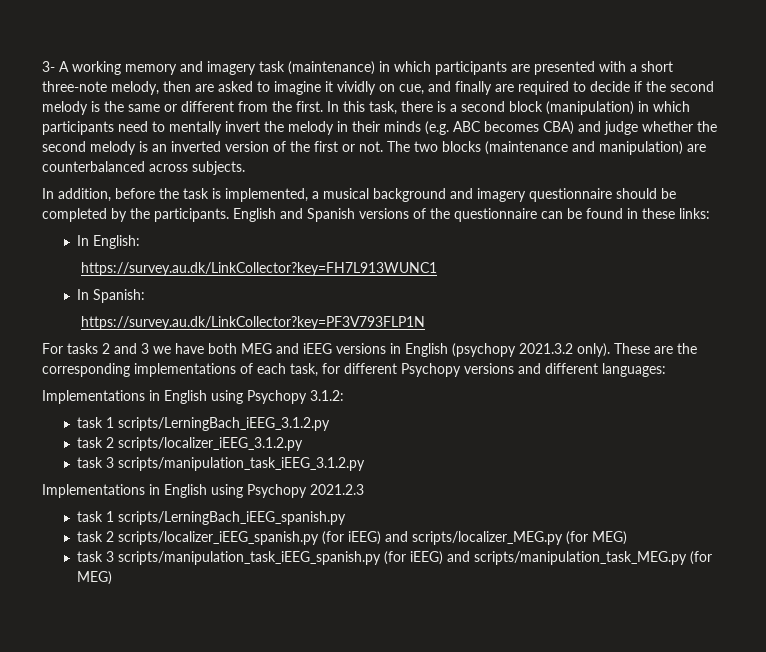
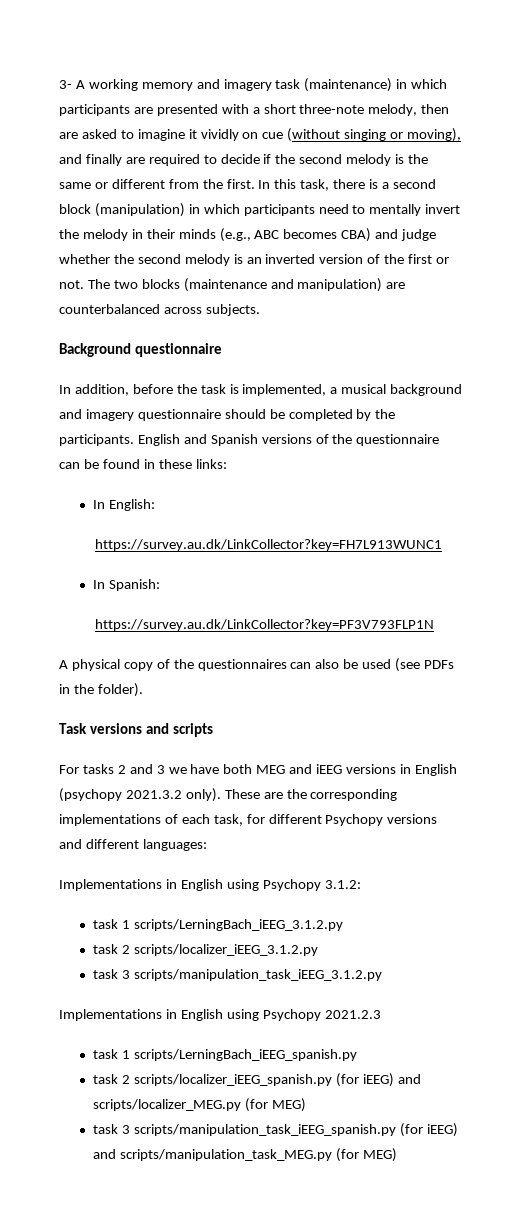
[399,84,424,95] cue, -> [262,128,462,142] cue (without singing or moving),
[425,121,449,135] (e.g. -> [219,228,251,242] (e.g.,
(245, 168) none -> [59,343,222,357] // Background questionnaire
(426, 323) none -> [59,658,455,672] [59,683,143,697] [59,723,213,737] // A physical copy of the questionnaires can also be used (see PDFs in the folder). // Task versions and scripts

